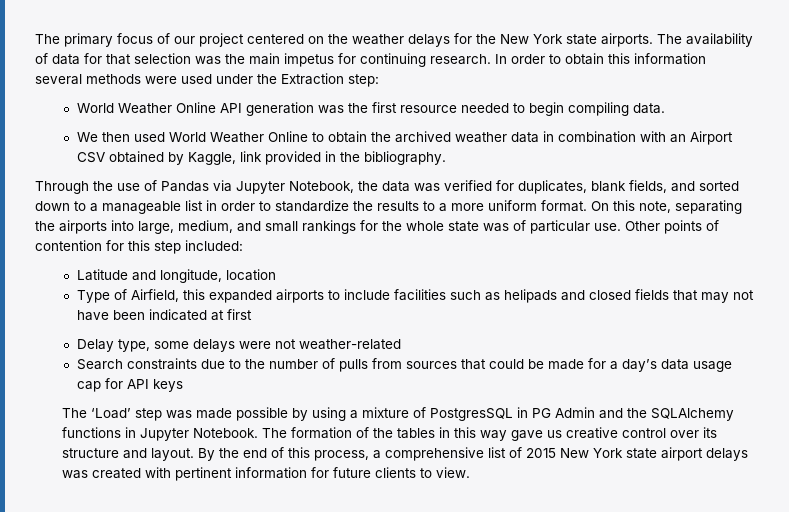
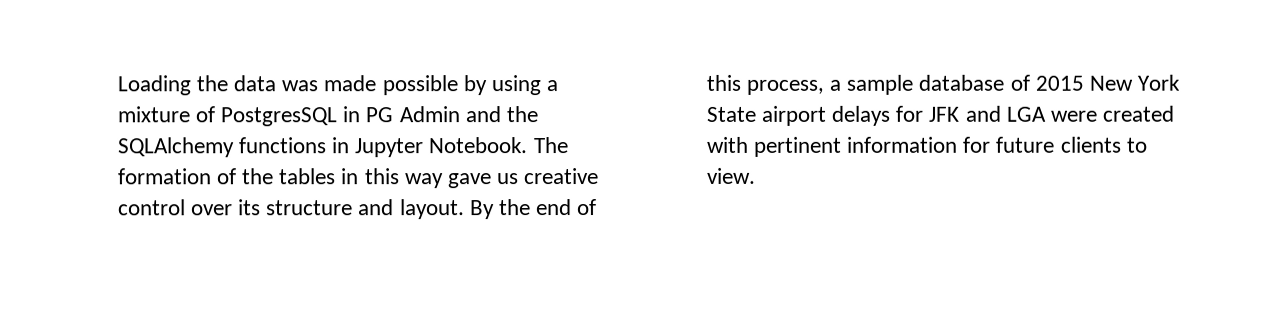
[35,33,753,47] [35,53,706,67] [35,73,379,87] [76,102,665,116] [76,131,733,145] [76,151,446,165] [35,180,739,194] [35,200,742,214] [35,220,719,234] [35,240,243,254] [76,269,276,283] [76,289,754,303] [76,309,252,321] [76,339,401,352] [76,358,732,372] [76,378,183,392] [61,408,162,421] The primary focus of our project centered on the weather delays for the New York state airports. The availability of data for that selection was the main impetus for continuing research. In order to obtain this information several methods were used under the Extraction step: // World Weather Online API generation was the first resource needed to begin compiling data. // We then used World Weather Online to obtain the archived weather data in combination with an Airport CSV obtained by Kaggle, link provided in the bibliography. // Through the use of Pandas via Jupyter Notebook, the data was verified for duplicates, blank fields, and sorted down to a manageable list in order to standardize the results to a more uniform format. On this note, separating the airports into large, medium, and small rankings for the whole state was of particular use. Other points of contention for this step included: // Latitude and longitude, location // Type of Airfield, this expanded airports to include facilities such as helipads and closed fields that may not have been indicated at first // Delay type, some delays were not weather-related // Search constraints due to the number of pulls from sources that could be made for a day’s data usage cap for API keys // The ‘Load’ step -> [116,75,276,96] Loading the data
[384,447,506,461] comprehensive list -> [846,74,1005,95] sample database
[625,448,657,459] state -> [705,106,756,122] State
[61,470,88,479] was -> [895,105,1097,122] for JFK and LGA were

